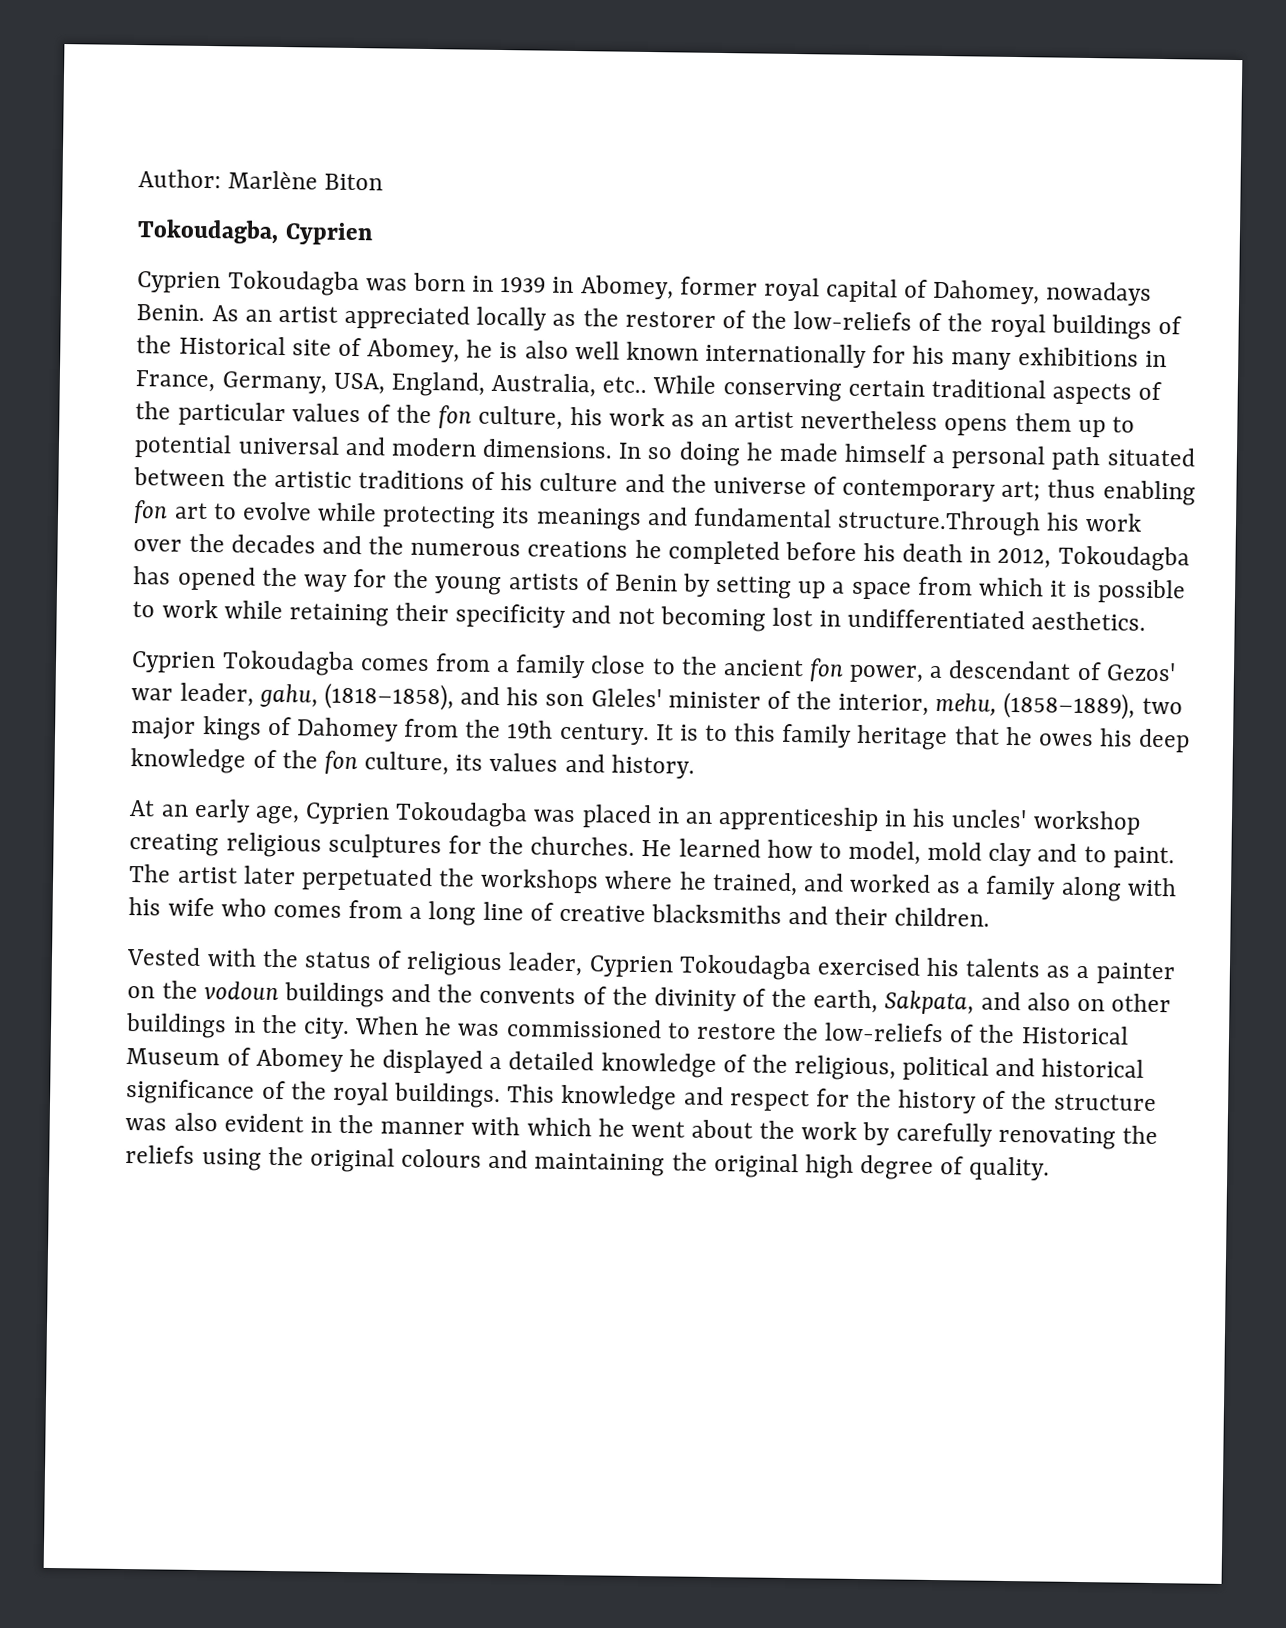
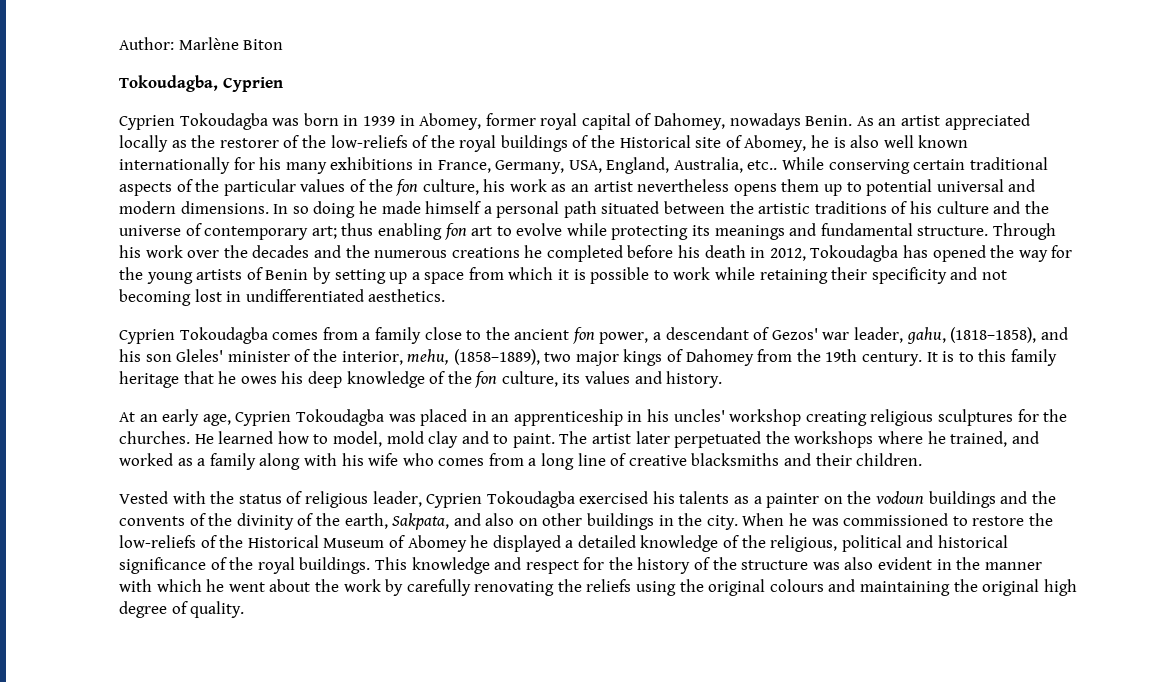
[836,509,1041,537] structure.Through -> [917,223,1056,240] structure. Through

